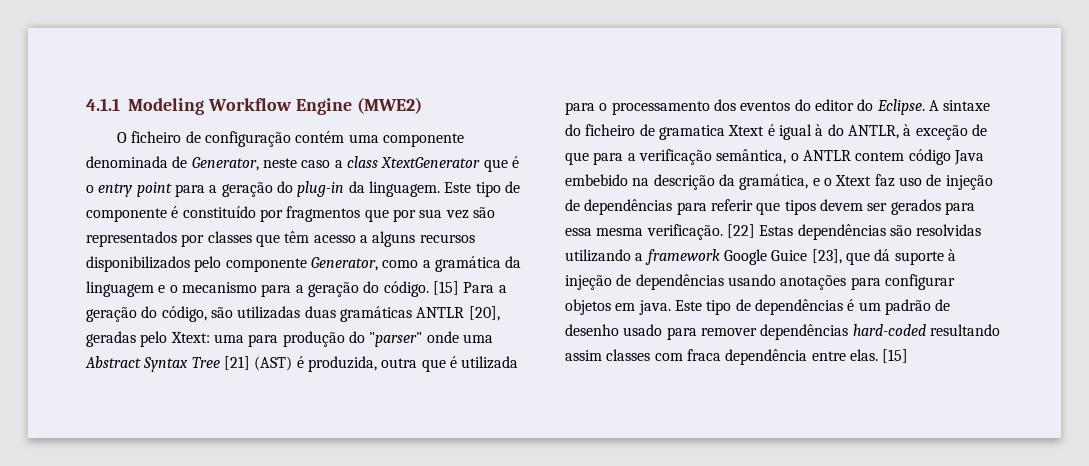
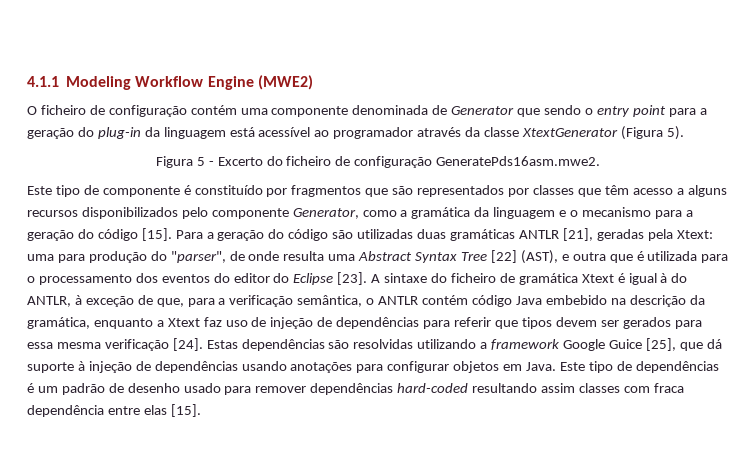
[191,156,519,172] Generator, neste caso a class XtextGenerator que é -> [451,105,582,117] Generator que sendo
[368,181,440,197] linguagem. -> [163,126,684,140] [155,156,601,168] linguagem está acessível ao programador através da classe XtextGenerator (Figura 5). // Figura 5 - Excerto do ficheiro de configuração GeneratePds16asm.mwe2. //
[392,209,469,222] por sua vez -> (389, 192) none
[383,281,459,297] código. [15] -> [97,228,172,241] código [15].
[161,306,207,322] código, -> [288,229,329,241] código
[468,306,500,321] [86,331,168,347] [20], geradas pelo -> [562,228,673,241] [21], geradas pela
[369,331,493,347] [85,356,377,372] "parser" onde uma Abstract Syntax Tree [21] (AST) é produzida, -> [170,250,569,264] "parser", de onde resulta uma Abstract Syntax Tree [22] (AST), e
[876,99,925,115] Eclipse. -> [293,272,368,285] Eclipse [23].
[658,125,725,140] gramatica -> [518,273,578,285] gramática
[565,152,589,165] que -> [156,298,184,307] que,
[855,151,905,161] contem -> [422,295,469,305] contém
[812,178,832,186] e o -> [93,318,164,329] enquanto a
[646,224,755,240] verificação. [22] -> [104,338,203,351] verificação [24].
[811,249,842,264] [23], -> [645,338,676,351] [25],
[638,300,671,315] java. -> [526,362,557,371] Java.
[849,349,909,363] elas. [15] -> [143,404,201,417] elas [15].

